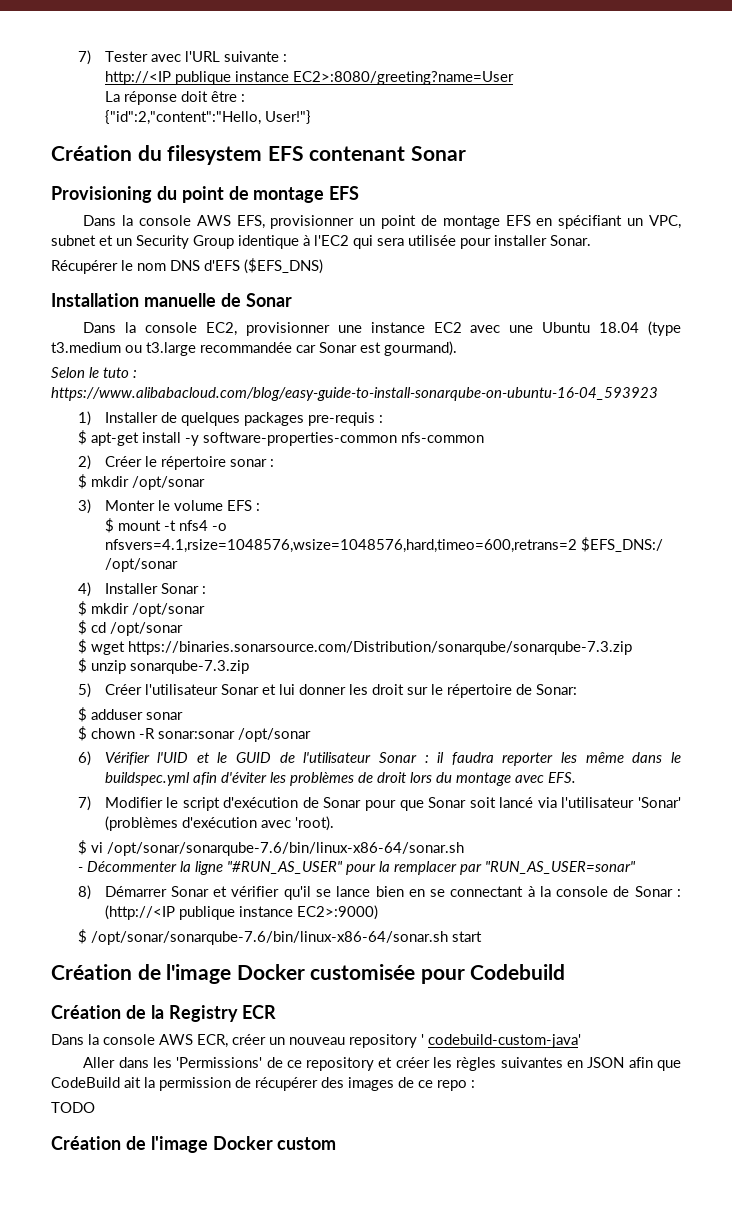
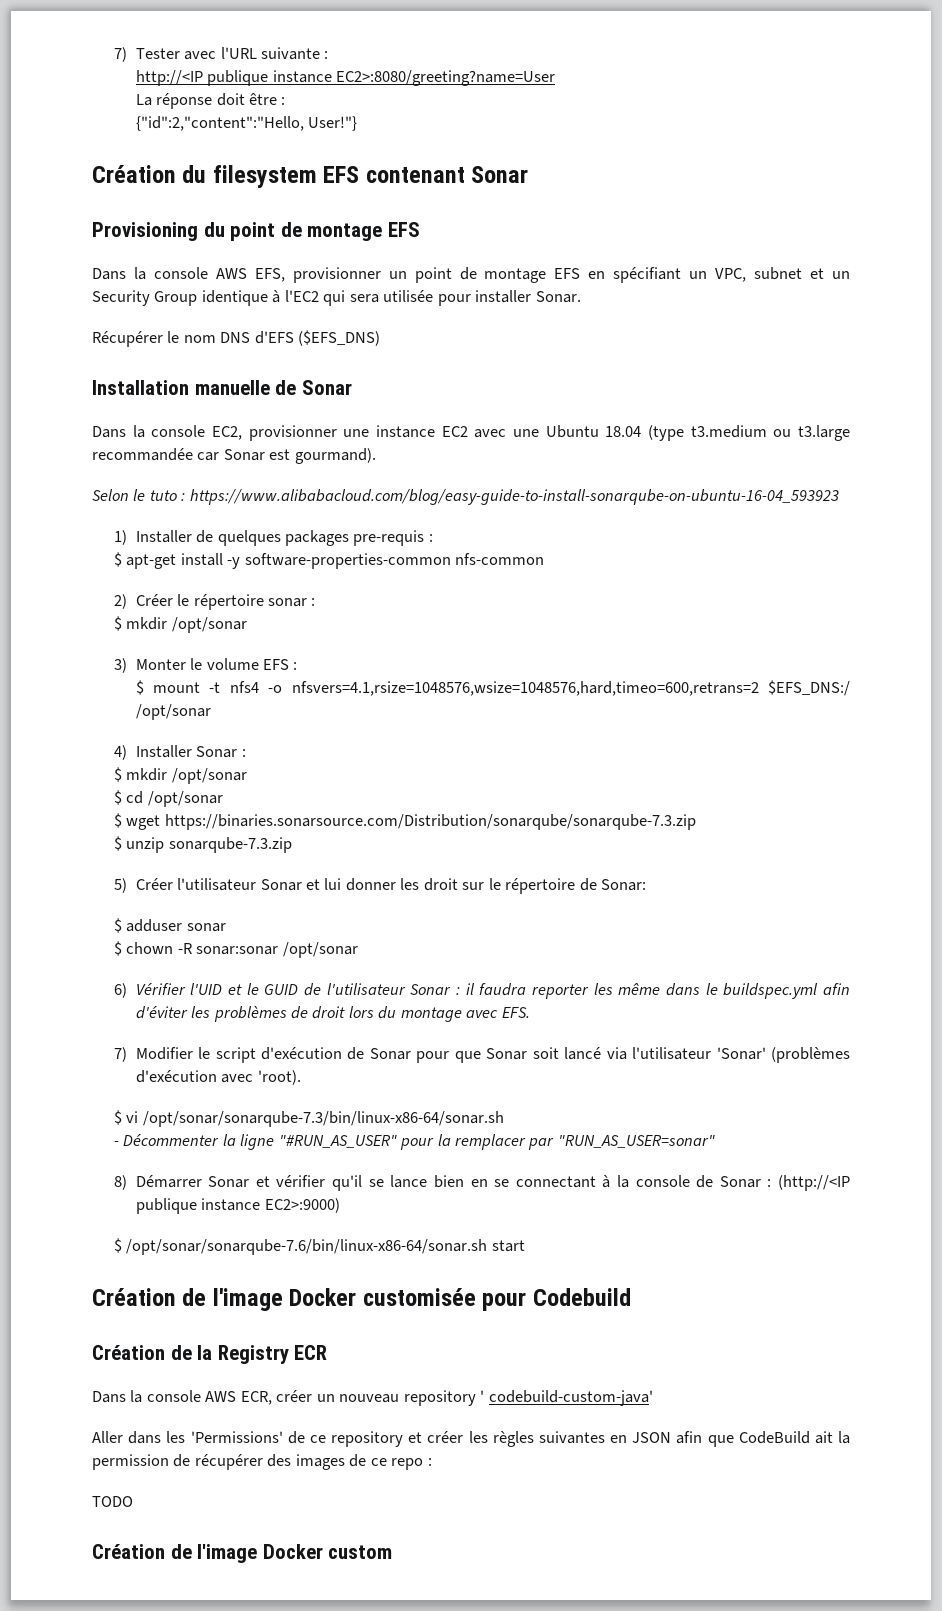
[106,842,464,856] /opt/sonar/sonarqube-7.6/bin/linux-x86-64/sonar.sh -> [142,1111,504,1127] /opt/sonar/sonarqube-7.3/bin/linux-x86-64/sonar.sh

